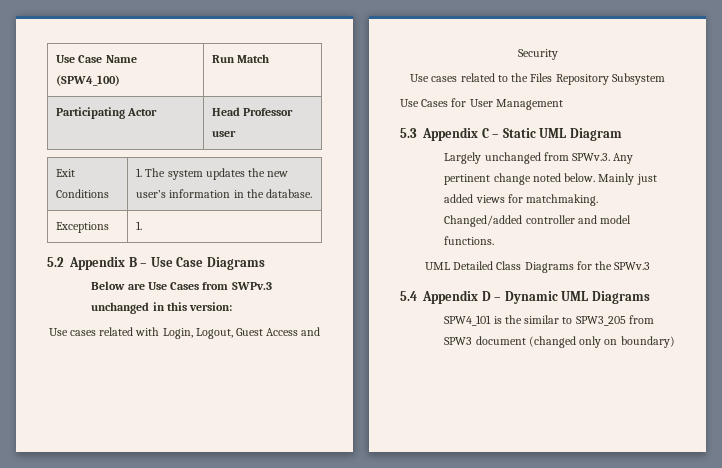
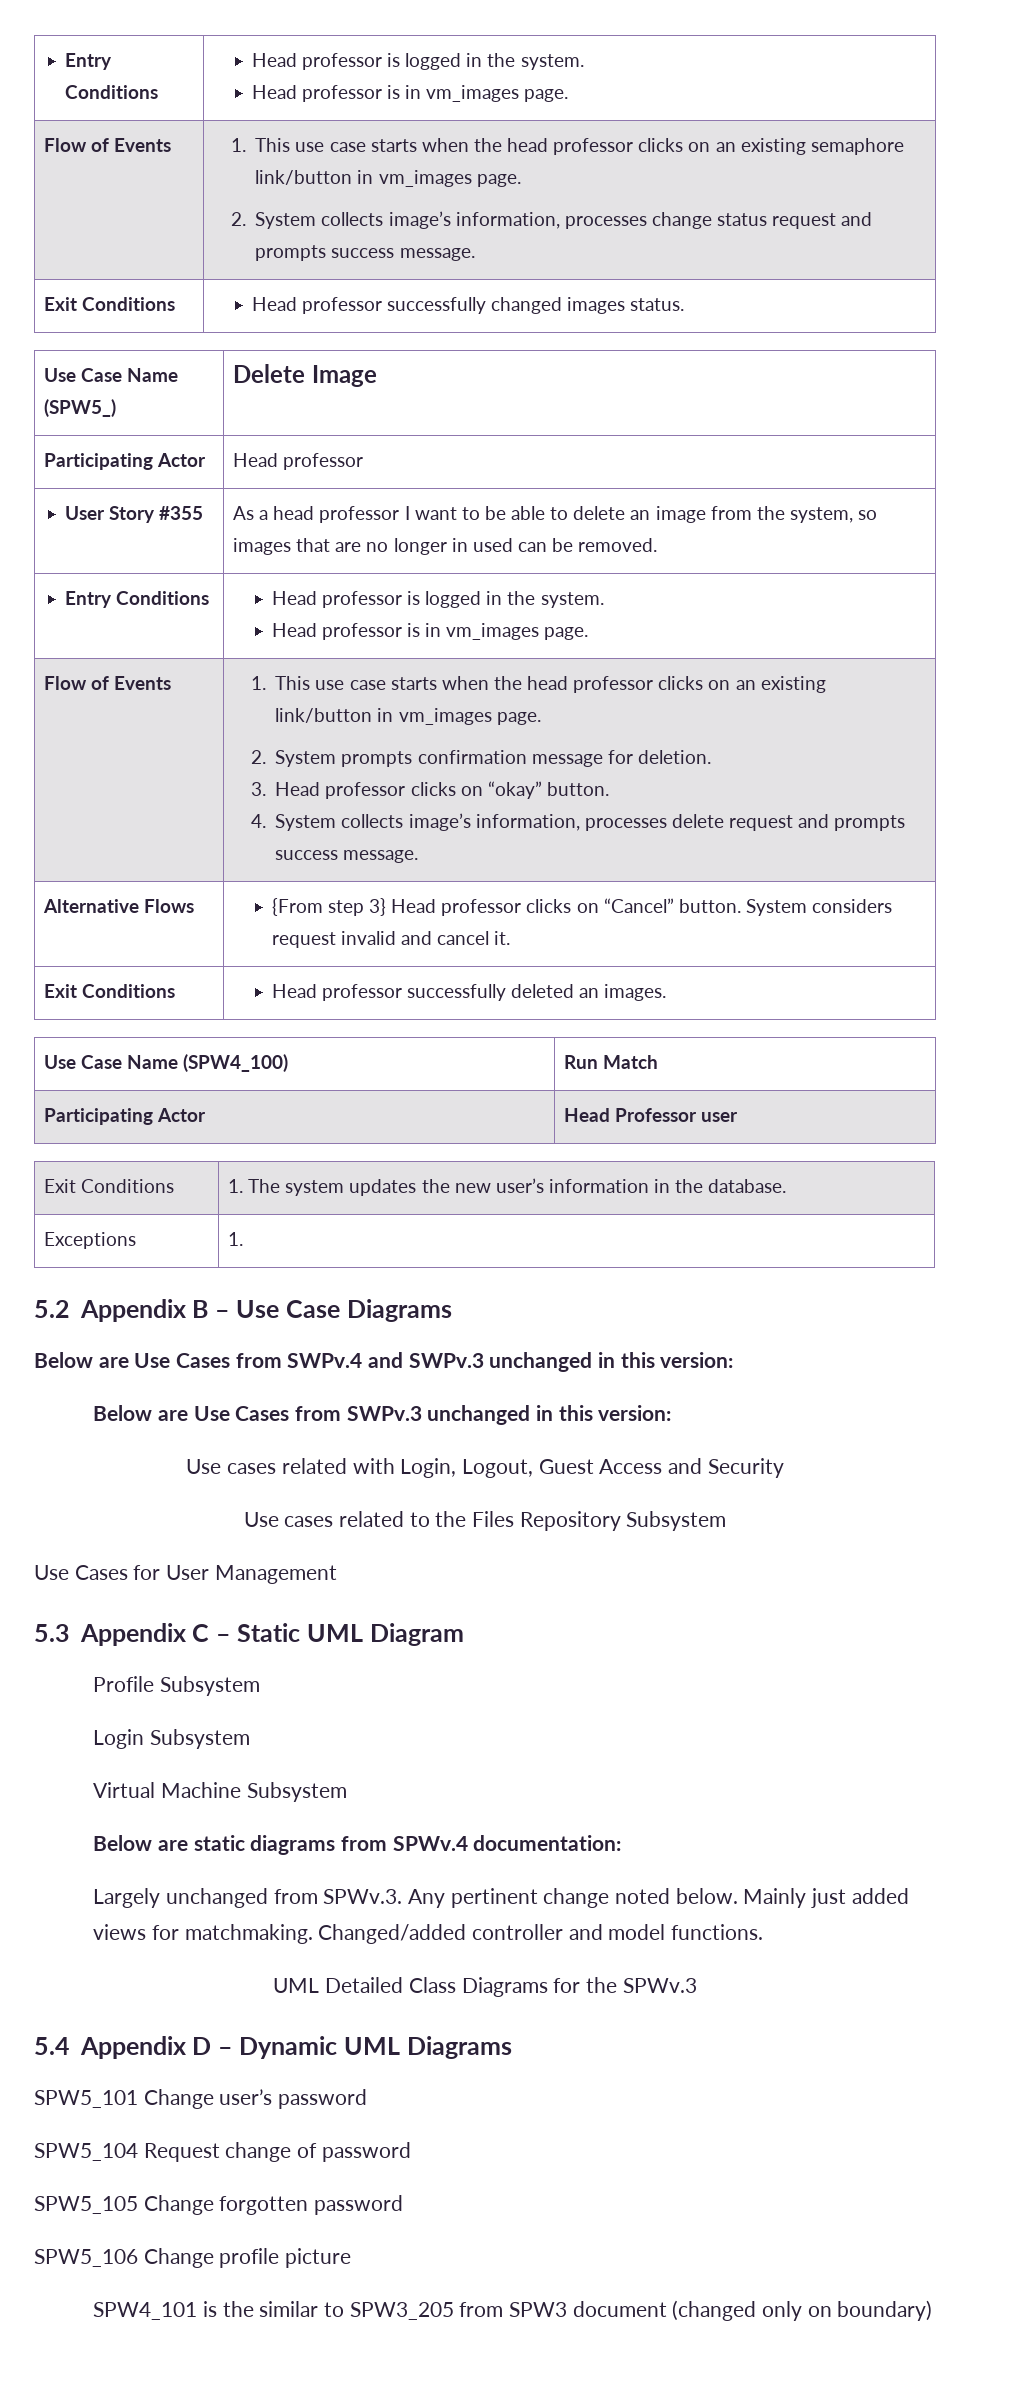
(56, 59) none -> [64,53,112,70] [64,85,158,99] [251,53,584,70] [251,85,569,102] [44,138,172,152] [230,138,904,155] [255,170,521,187] [230,211,873,229] [255,245,475,261] [44,297,176,311] [251,297,685,314] [44,368,179,382] [44,399,117,417] [233,364,377,387] [44,453,207,470] [233,453,364,470] [64,506,204,523] [233,506,878,523] [233,538,658,555] [64,591,210,608] [271,591,604,608] [271,623,589,640] [44,676,172,690] [250,676,826,693] [275,708,541,725] [250,750,711,767] [250,781,609,799] [250,813,906,831] [275,850,419,863] [43,899,195,913] [271,898,893,916] [271,931,511,948] [44,984,176,998] [271,984,667,1001] Entry Conditions | Head professor is logged in the system. // Head professor is in vm_images page. // Flow of Events | 1. This use case starts when the head professor clicks on an existing semaphore link/button in vm_images page. // 2. System collects image’s information, processes change status request and prompts success message. // Exit Conditions | Head professor successfully changed images status. // Use Case Name (SPW5_) | Delete Image // Participating Actor | Head professor // User Story #355 | As a head professor I want to be able to delete an image from the system, so images that are no longer in used can be removed. // Entry Conditions | Head professor is logged in the system. // Head professor is in vm_images page. // Flow of Events | 1. This use case starts when the head professor clicks on an existing link/button in vm_images page. // 2. System prompts confirmation message for deletion. // 3. Head professor clicks on “okay” button. // 4. System collects image’s information, processes delete request and prompts success message. // Alternative Flows | {From step 3} Head professor clicks on “Cancel” button. System considers request invalid and cancel it. // Exit Conditions | Head professor successfully deleted an images. //
(265, 263) none -> [34,1352,734,1372] // Below are Use Cases from SWPv.4 and SWPv.3 unchanged in this version:
(622, 134) none -> [93,1676,260,1696] [93,1729,250,1749] [93,1782,347,1802] [93,1835,622,1855] // Profile Subsystem // Login Subsystem // Virtual Machine Subsystem // Below are static diagrams from SPWv.4 documentation:
(650, 297) none -> [34,2089,368,2109] [34,2142,411,2162] [34,2195,404,2215] [34,2248,352,2268] // SPW5_101 Change user’s password // SPW5_104 Request change of password // SPW5_105 Change forgotten password // SPW5_106 Change profile picture

